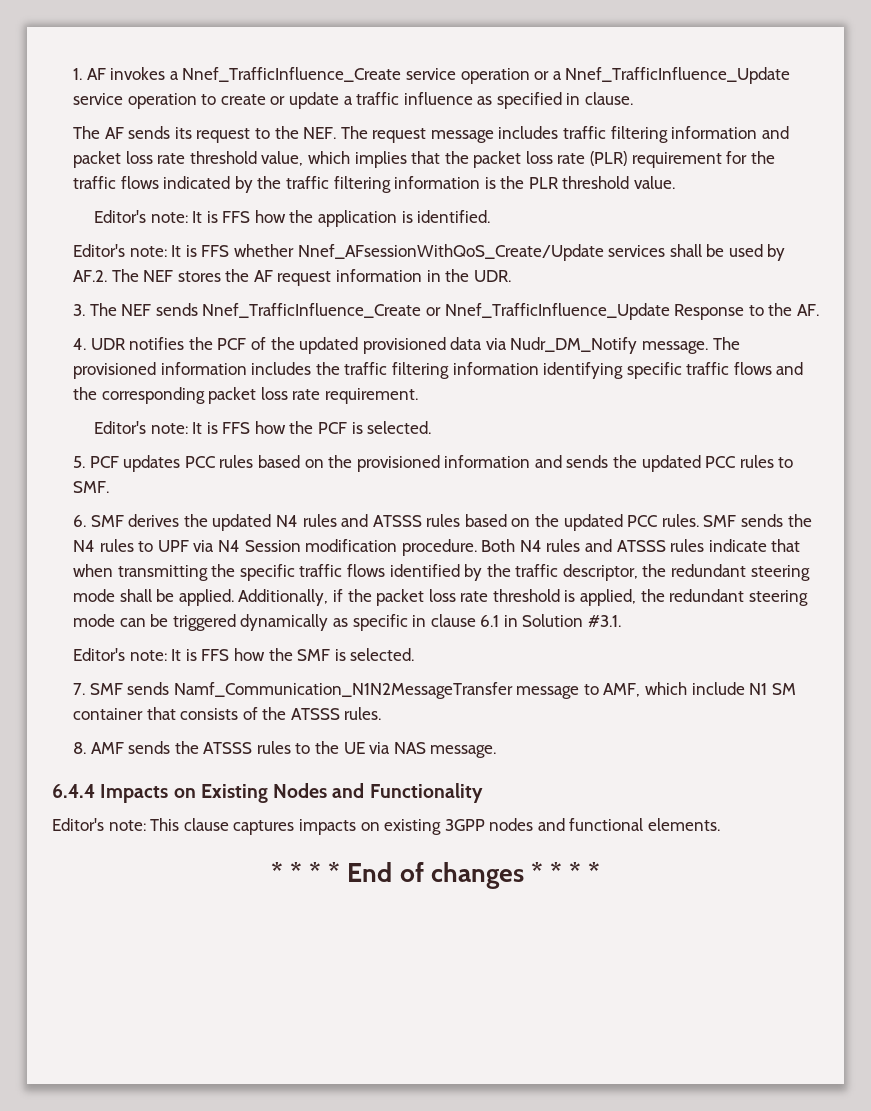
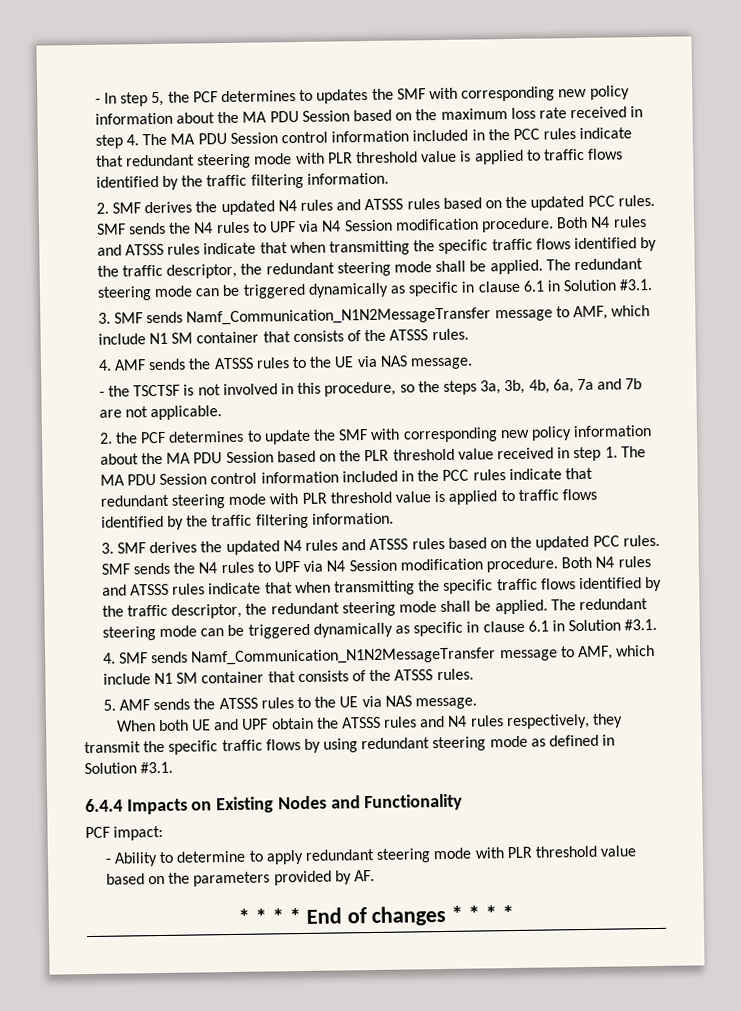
[72,67,791,84] [72,92,634,109] [72,126,789,143] [72,151,775,168] [72,176,676,193] [93,210,491,227] [72,244,786,261] [72,269,511,286] [72,303,819,320] [72,337,740,354] [72,362,804,379] [72,387,418,404] [93,421,432,434] [72,455,794,472] [72,481,109,493] [72,515,86,527] 1. AF invokes a Nnef_TrafficInfluence_Create service operation or a Nnef_TrafficInfluence_Update service operation to create or update a traffic influence as specified in clause. // The AF sends its request to the NEF. The request message includes traffic filtering information and packet loss rate threshold value, which implies that the packet loss rate (PLR) requirement for the traffic flows indicated by the traffic filtering information is the PLR threshold value. // Editor's note: It is FFS how the application is identified. // Editor's note: It is FFS whether Nnef_AFsessionWithQoS_Create/Update services shall be used by AF.2. The NEF stores the AF request information in the UDR. // 3. The NEF sends Nnef_TrafficInfluence_Create or Nnef_TrafficInfluence_Update Response to the AF. // 4. UDR notifies the PCF of the updated provisioned data via Nudr_DM_Notify message. The provisioned information includes the traffic filtering information identifying specific traffic flows and the corresponding packet loss rate requirement. // Editor's note: It is FFS how the PCF is selected. // 5. PCF updates PCC rules based on the provisioned information and sends the updated PCC rules to SMF. // 6. -> [94,85,630,107] [94,106,644,125] [94,127,633,149] [95,148,624,169] [95,172,389,190] [95,202,109,214] - In step 5, the PCF determines to updates the SMF with corresponding new policy information about the MA PDU Session based on the maximum loss rate received in step 4. The MA PDU Session control information included in the PCC rules indicate that redundant steering mode with PLR threshold value is applied to traffic flows identified by the traffic filtering information. // 2.
[238,589,665,606] Additionally, if the packet loss rate threshold is applied, the -> [545,259,571,271] The
[72,648,415,661] [72,683,85,695] Editor's note: It is FFS how the SMF is selected. // 7. -> [97,312,111,324] 3.
[72,742,86,754] 8. -> [97,359,112,371] 4.
(497, 751) none -> [98,378,643,397] [98,405,223,421] [98,425,653,445] [99,446,646,465] [99,467,593,486] [99,488,597,509] [100,512,394,530] [100,534,660,556] [100,556,651,575] [101,576,663,596] [101,598,648,619] [101,618,658,641] [102,644,656,666] [102,668,474,685] [102,695,477,711] [116,713,623,732] [84,734,616,755] [84,761,174,775] // - the TSCTSF is not involved in this procedure, so the steps 3a, 3b, 4b, 6a, 7a and 7b are not applicable. // 2. the PCF determines to update the SMF with corresponding new policy information about the MA PDU Session based on the PLR threshold value received in step 1. The MA PDU Session control information included in the PCC rules indicate that redundant steering mode with PLR threshold value is applied to traffic flows identified by the traffic filtering information. // 3. SMF derives the updated N4 rules and ATSSS rules based on the updated PCC rules. SMF sends the N4 rules to UPF via N4 Session modification procedure. Both N4 rules and ATSSS rules indicate that when transmitting the specific traffic flows identified by the traffic descriptor, the redundant steering mode shall be applied. The redundant steering mode can be triggered dynamically as specific in clause 6.1 in Solution #3.1. // 4. SMF sends Namf_Communication_N1N2MessageTransfer message to AMF, which include N1 SM container that consists of the ATSSS rules. // 5. AMF sends the ATSSS rules to the UE via NAS message. // When both UE and UPF obtain the ATSSS rules and N4 rules respectively, they transmit the specific traffic flows by using redundant steering mode as defined in Solution #3.1.
[52,818,721,835] Editor's note: This clause captures impacts on existing 3GPP nodes and functional elements. -> [85,825,164,841] [104,845,637,867] [105,869,376,887] PCF impact: // - Ability to determine to apply redundant steering mode with PLR threshold value based on the parameters provided by AF.

